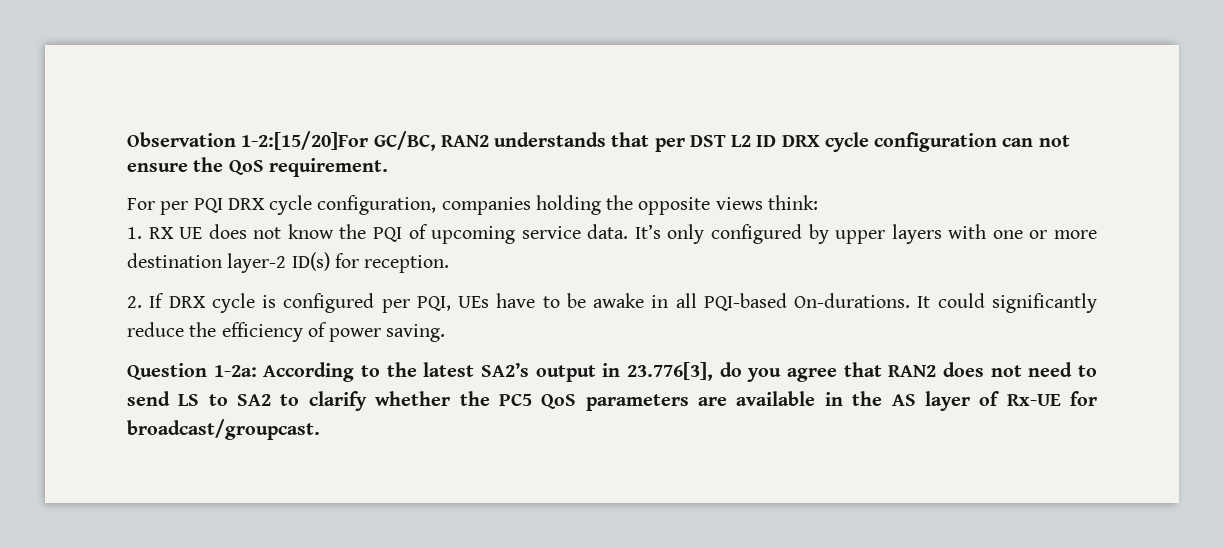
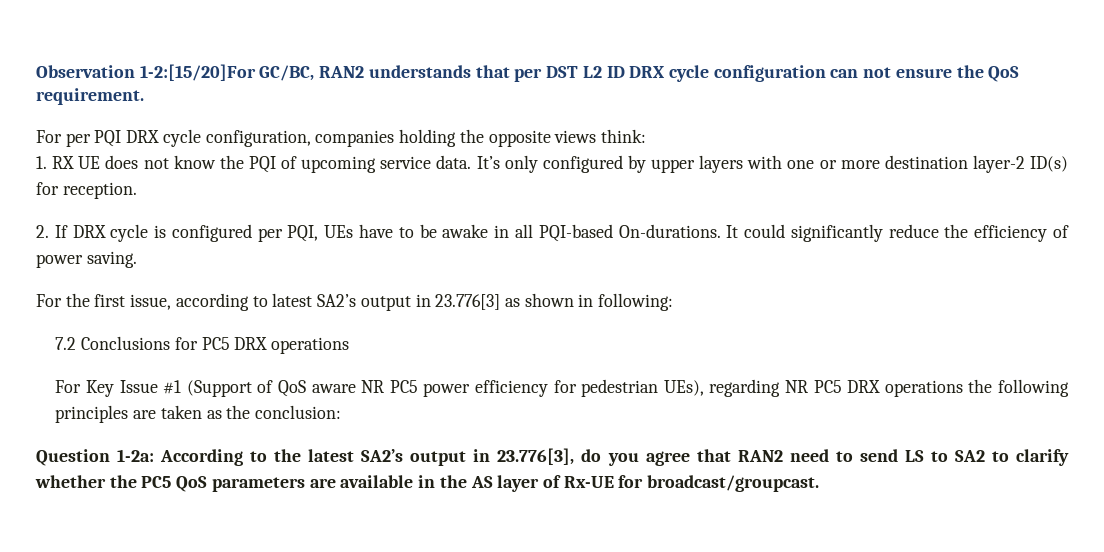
(446, 333) none -> [36,293,674,311] [55,336,350,354] [55,379,1069,397] [55,405,342,423] // For the first issue, according to latest SA2’s output in 23.776[3] as shown in following: // 7.2 Conclusions for PC5 DRX operations // For Key Issue #1 (Support of QoS aware NR PC5 power efficiency for pedestrian UEs), regarding NR PC5 DRX operations the following principles are taken as the conclusion:
[942,362,1022,377] does not -> (783, 456) none

